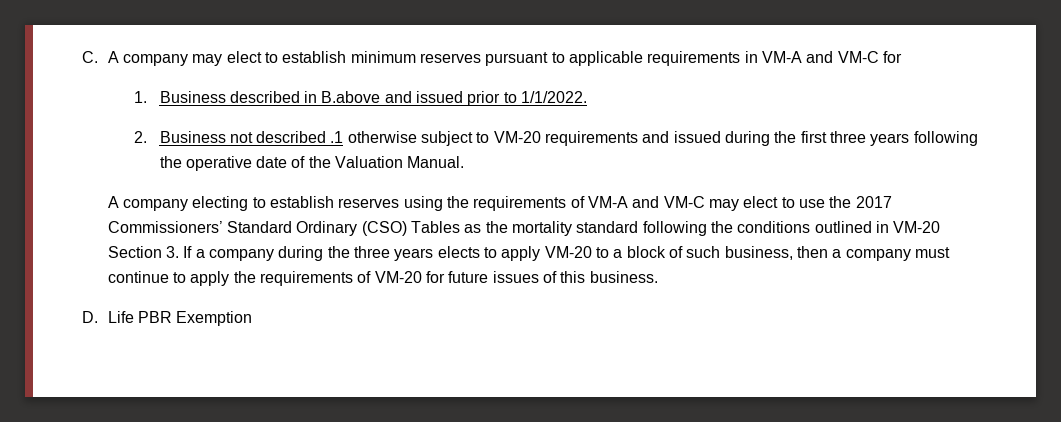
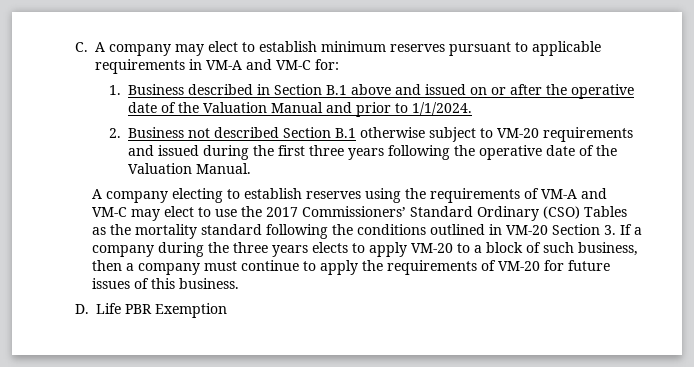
[882,51,902,63] for -> [315,59,339,70] for:
[321,91,464,103] B.above and issued -> [273,84,634,99] [127,102,352,113] Section B.1 above and issued on or after the operative date of the Valuation Manual and
[521,91,588,103] 1/1/2022. -> [411,102,472,115] 1/1/2024.
[330,131,344,143] .1 -> [282,127,356,138] Section B.1

